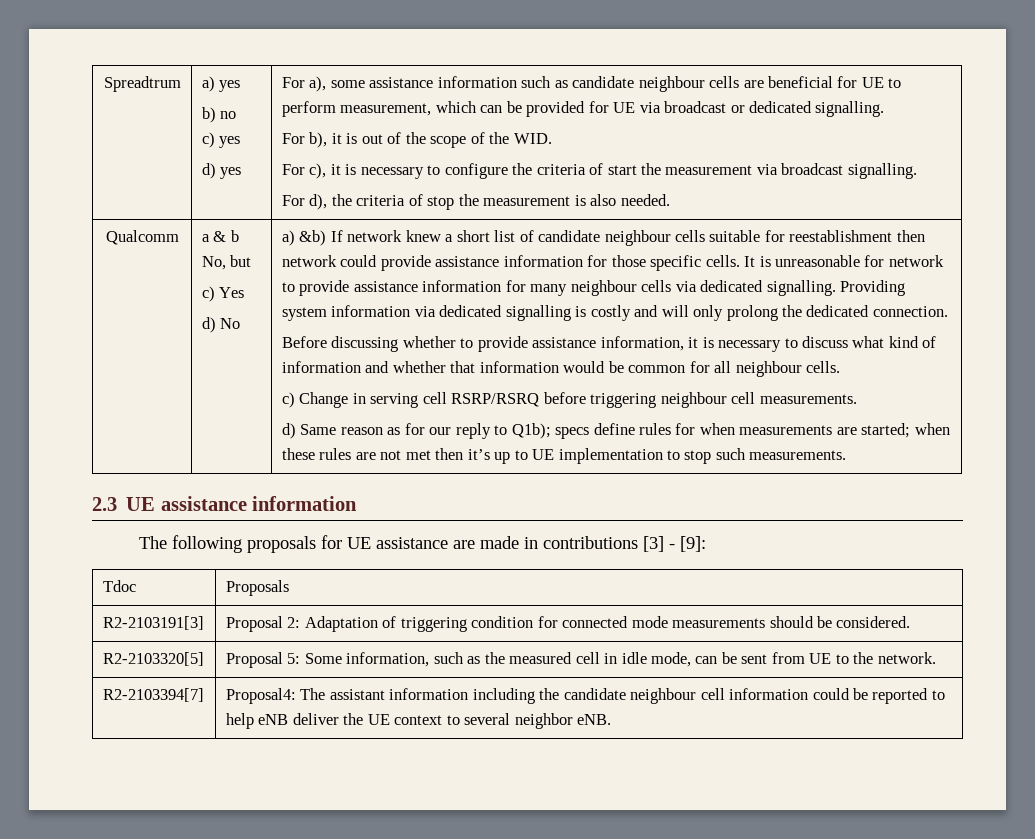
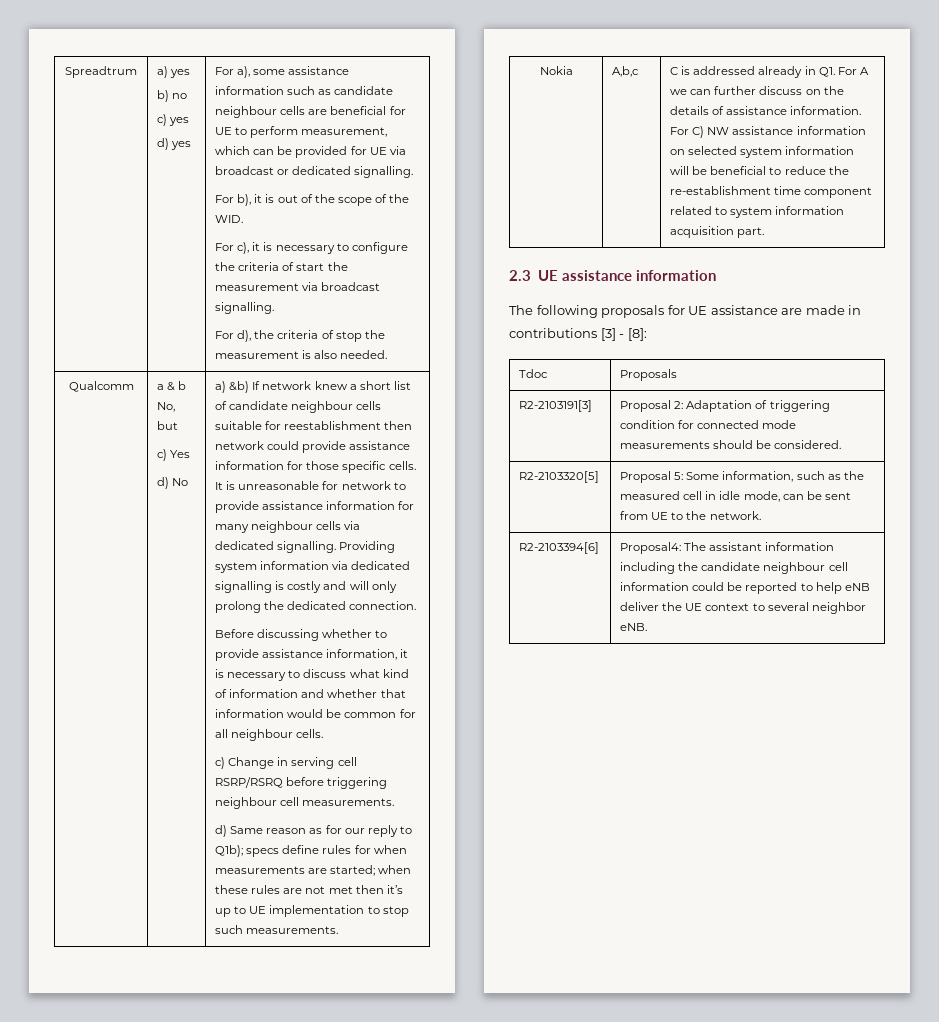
(847, 455) none -> [539,66,573,75] [612,66,640,77] [670,66,869,78] [670,86,844,95] [670,106,862,115] [670,126,866,138] [670,146,855,158] [670,166,849,175] [670,186,873,198] [670,206,845,218] [670,226,765,238] // Nokia | A,b,c | C is addressed already in Q1. For A we can further discuss on the details of assistance information. For C) NW assistance information on selected system information will be beneficial to reduce the re-establishment time component related to system information acquisition part.
[679,536,706,552] [9]: -> [627,328,647,341] [8]:
[102,688,204,702] R2-2103394[7] -> [519,542,600,554] R2-2103394[6]

